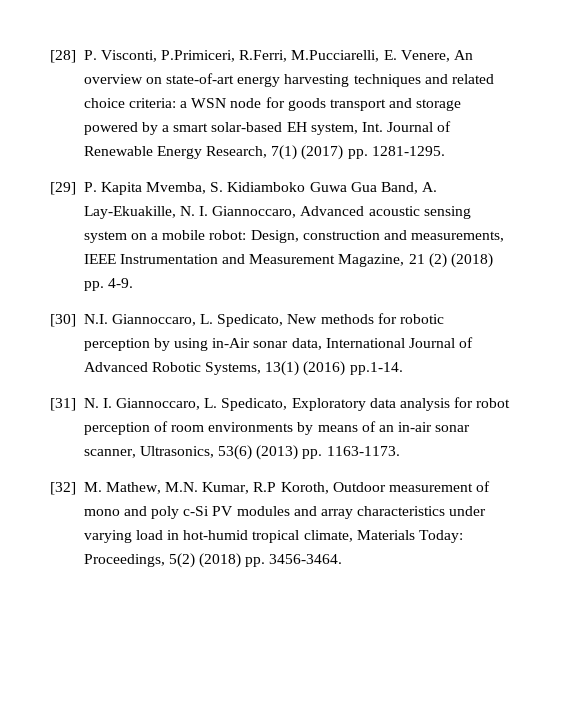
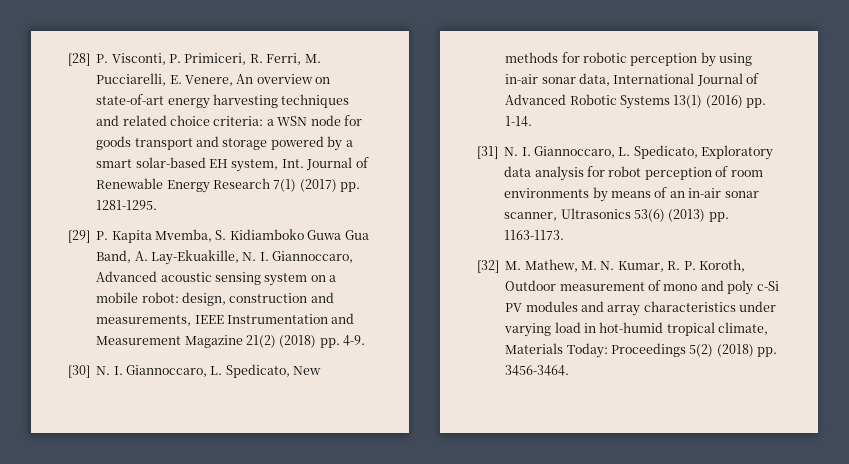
[161,50,380,62] P.Primiceri, R.Ferri, M.Pucciarelli, -> [169,53,321,65] [96,73,167,86] P. Primiceri, R. Ferri, M. Pucciarelli,
[206,146,268,158] Research, -> [213,178,270,189] Research
[250,230,299,243] Design, -> [182,292,226,306] design,
[338,253,447,268] Magazine, 21 (2) -> [184,335,276,348] Magazine 21(2)
[83,314,108,324] N.I. -> [96,366,123,375] N. I.
[212,338,251,348] in-Air -> [505,74,539,84] in-air
[205,362,262,375] Systems, -> [620,95,670,109] Systems
[349,362,403,375] pp.1-14. -> [746,98,767,108] [505,116,533,127] pp. 1-14.
[139,446,214,458] Ultrasonics, -> [560,208,631,219] Ultrasonics
[165,482,277,494] M.N. Kumar, R.P -> [581,261,696,272] M. N. Kumar, R. P.
[83,554,165,567] Proceedings, -> [611,343,686,357] Proceedings

